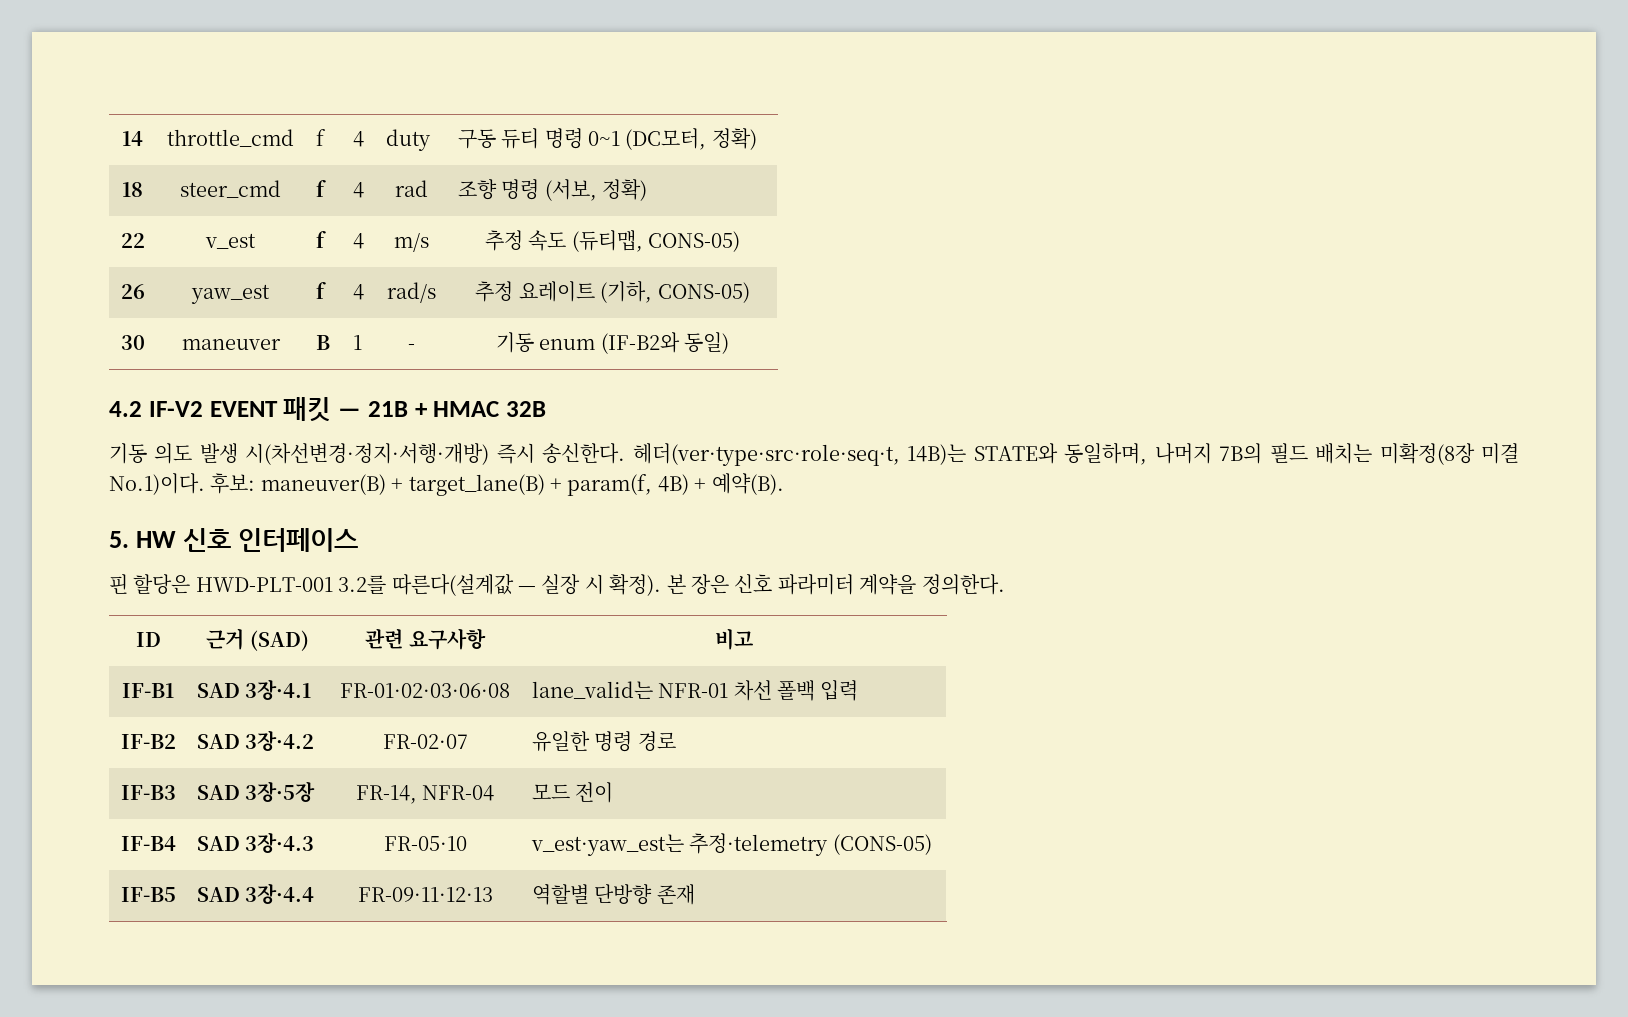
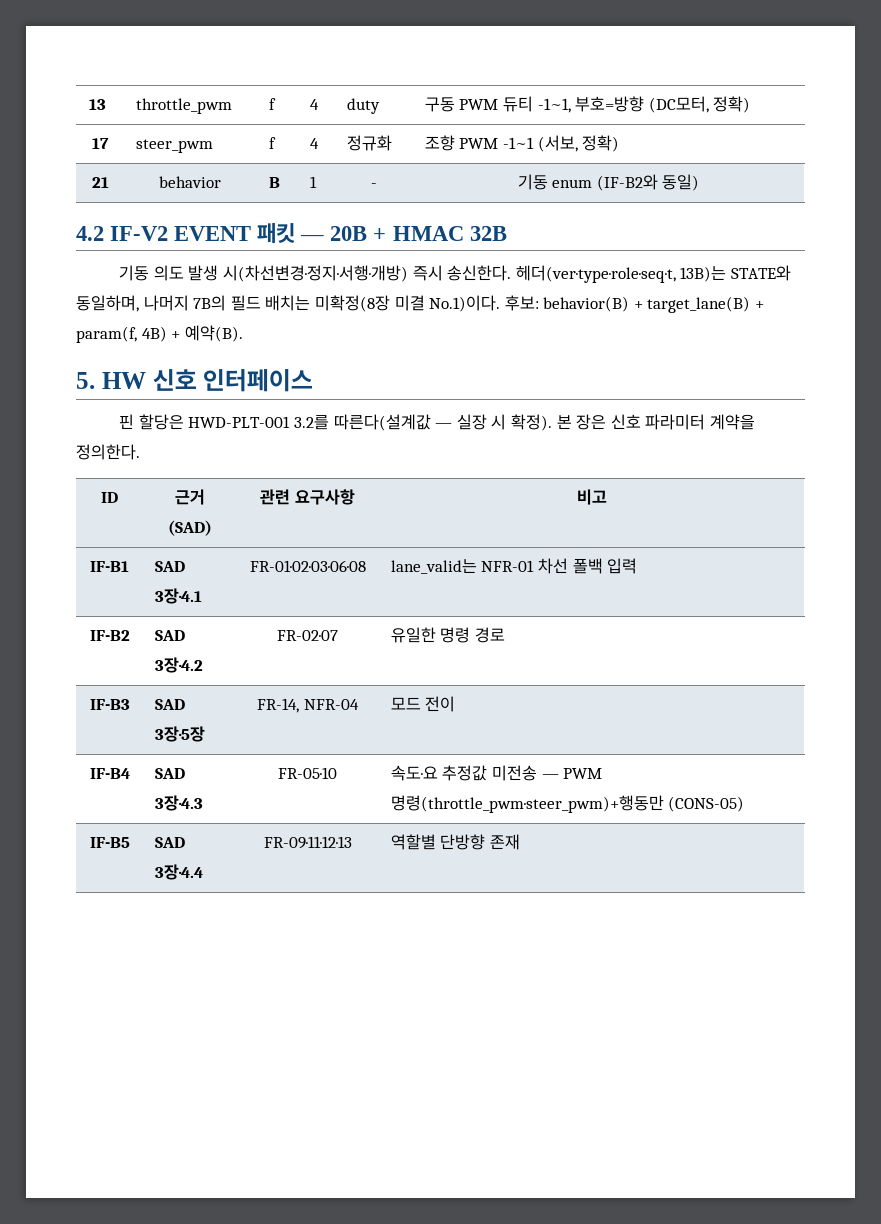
[122,131,143,146] [167,129,294,147] 14 | throttle_cmd -> [88,99,106,110] [135,98,232,114] 13 | throttle_pwm
[501,128,621,149] 듀티 명령 0~1 -> [459,96,645,113] PWM 듀티 -1~1, 부호=방향
[122,182,143,197] [180,180,281,198] [315,180,326,197] [352,182,364,198] [395,180,428,197] 18 | steer_cmd | f | 4 | rad -> [92,138,109,149] [135,139,213,153] [268,137,276,149] [309,138,319,149] [346,135,392,151] 17 | steer_pwm | f | 4 | 정규화
[501,179,540,200] 명령 -> [459,137,534,149] PWM -1~1
[120,233,145,248] [205,233,256,249] [315,231,326,248] [352,233,364,249] [394,233,429,252] [484,230,741,252] [120,284,145,299] [191,284,270,304] [315,282,326,299] [352,284,364,300] [387,282,436,303] [475,281,750,303] [120,335,145,350] [181,338,281,350] 22 | v_est | f | 4 | m/s | 추정 속도 (듀티맵, CONS-05) // 26 | yaw_est | f | 4 | rad/s | 추정 요레이트 (기하, CONS-05) // 30 | maneuver -> [91,177,109,188] [159,176,221,188] 21 | behavior
[367,401,408,417] 21B -> [330,226,368,241] 20B
[632,443,967,466] 헤더(ver·type·src·role·seq·t, 14B)는 -> [515,265,727,283] 헤더(ver·type·role·seq·t, 13B)는
[260,474,386,495] maneuver(B) -> [543,296,630,312] behavior(B)
[530,833,829,856] v_est·yaw_est는 추정·telemetry -> [390,765,603,781] [390,795,664,813] 속도·요 추정값 미전송 — PWM 명령(throttle_pwm·steer_pwm)+행동만

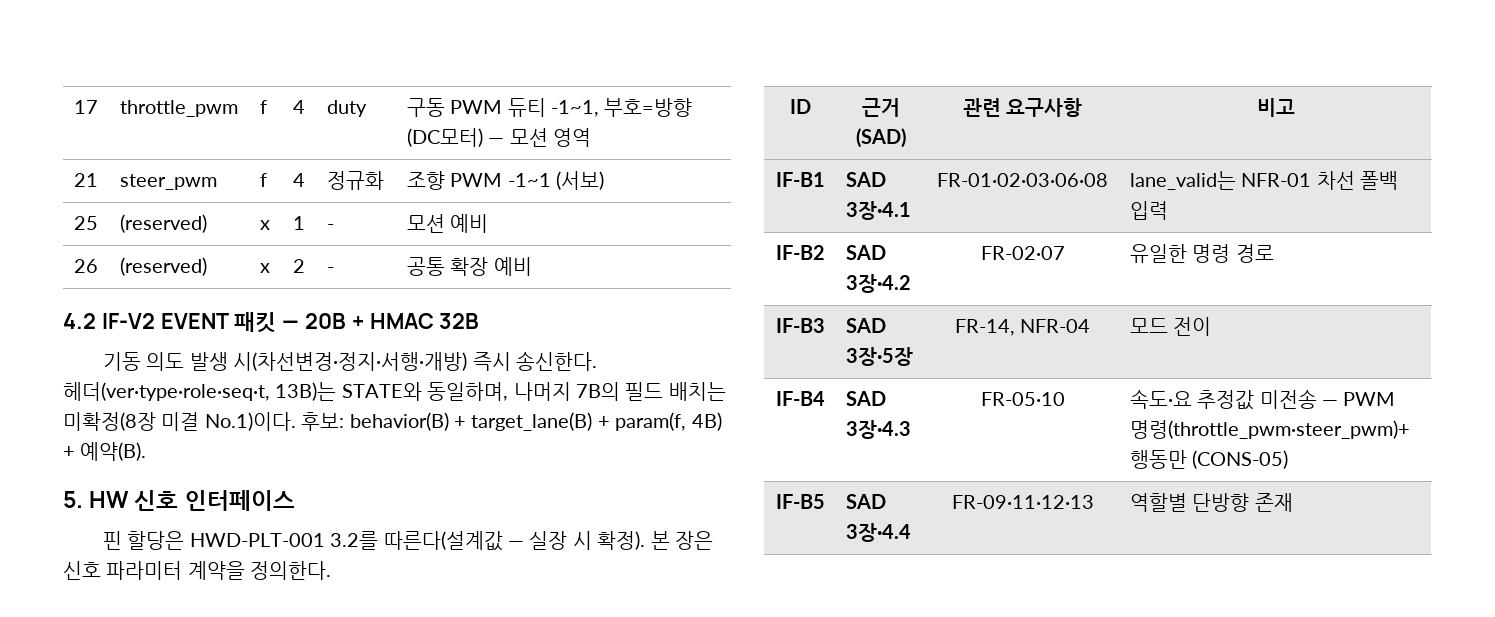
[88,99,106,110] 13 -> [73,100,98,114] 17
[648,96,751,113] [92,138,109,149] (DC모터, 정확) // 17 -> [406,128,591,147] [73,173,98,187] (DC모터) — 모션 영역 // 21
[537,135,620,152] [91,177,109,188] [159,176,221,188] [268,177,280,188] [309,176,317,188] [370,183,377,188] [517,174,700,191] (서보, 정확) // 21 | behavior | B | 1 | - | 기동 enum (IF-B2와 동일) -> [555,171,604,190] [73,216,98,230] [119,214,207,233] [259,220,270,230] [292,216,305,230] [326,224,334,230] [406,214,489,233] [73,259,98,273] [119,257,207,276] [259,263,270,273] [292,259,305,273] [326,267,334,273] [406,257,532,276] (서보) // 25 | (reserved) | x | 1 | - | 모션 예비 // 26 | (reserved) | x | 2 | - | 공통 확장 예비

